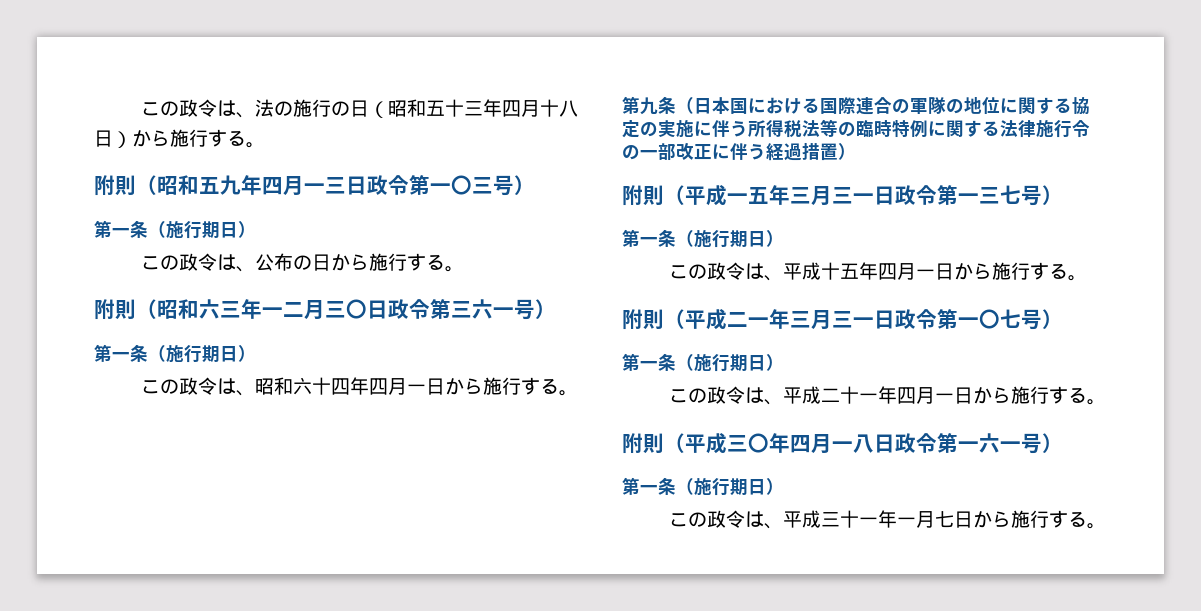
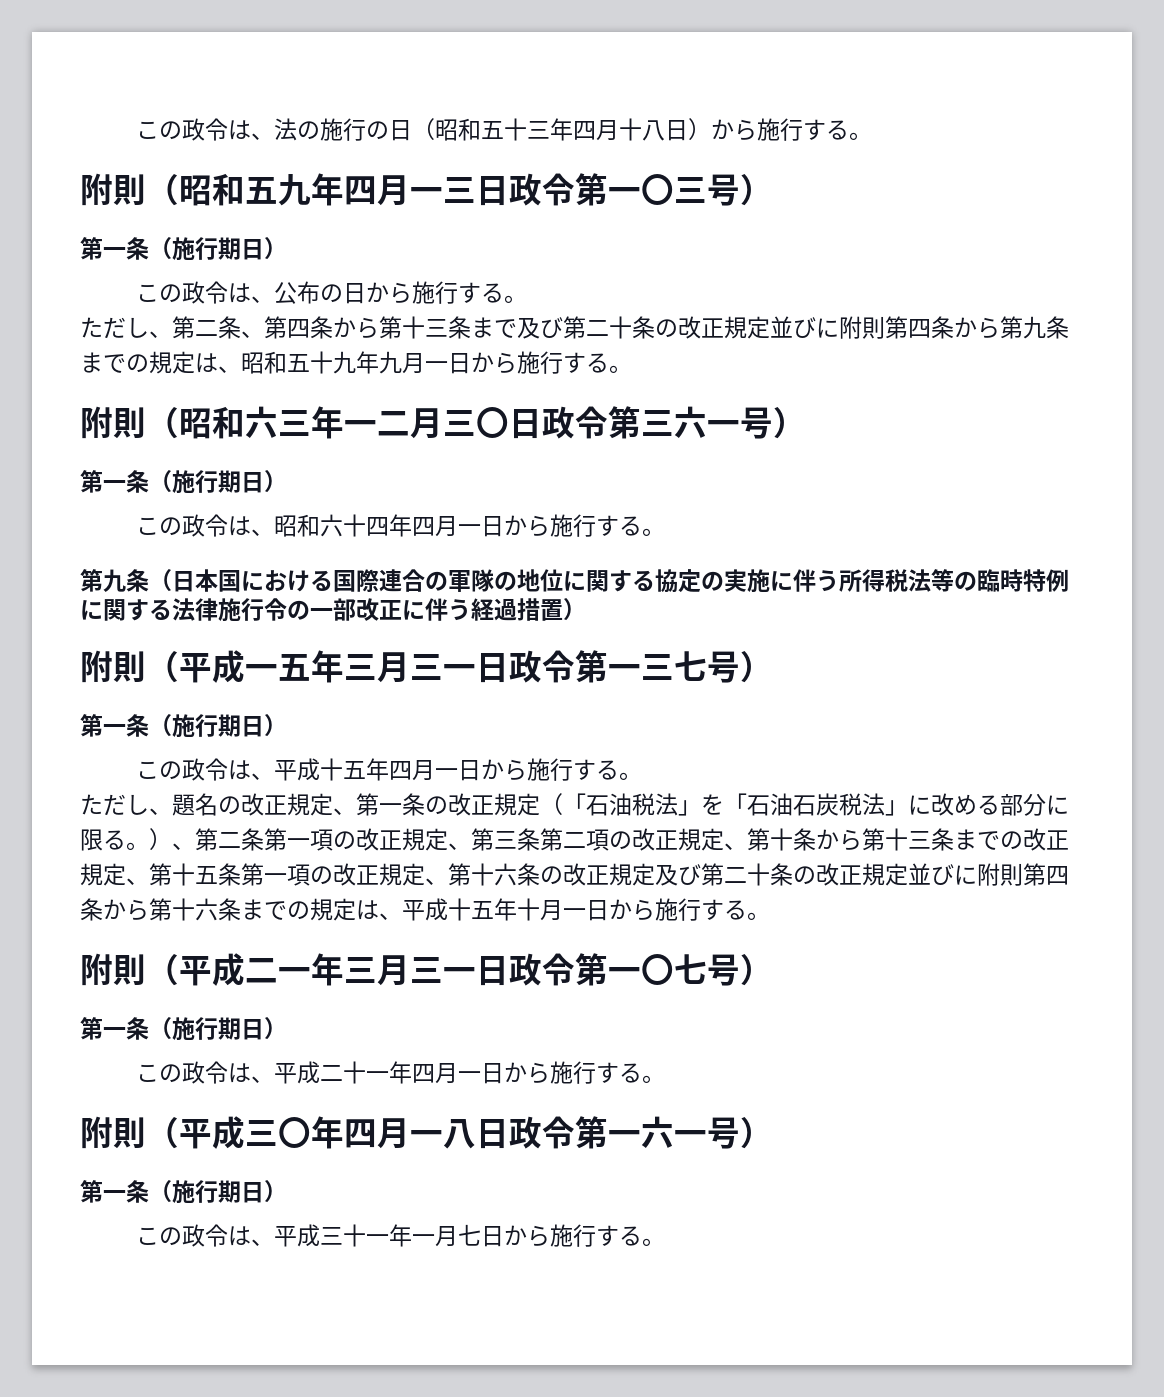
(464, 269) none -> [80,316,1069,339] [80,351,632,374] // ただし、第二条、第四条から第十三条まで及び第二十条の改正規定並びに附則第四条から第九条までの規定は、昭和五十九年九月一日から施行する。
(1087, 278) none -> [80,793,1069,816] [80,828,1069,851] [80,863,1069,886] [80,898,770,921] // ただし、題名の改正規定、第一条の改正規定（「石油税法」を「石油石炭税法」に改める部分に限る。）、第二条第一項の改正規定、第三条第二項の改正規定、第十条から第十三条までの改正規定、第十五条第一項の改正規定、第十六条の改正規定及び第二十条の改正規定並びに附則第四条から第十六条までの規定は、平成十五年十月一日から施行する。

